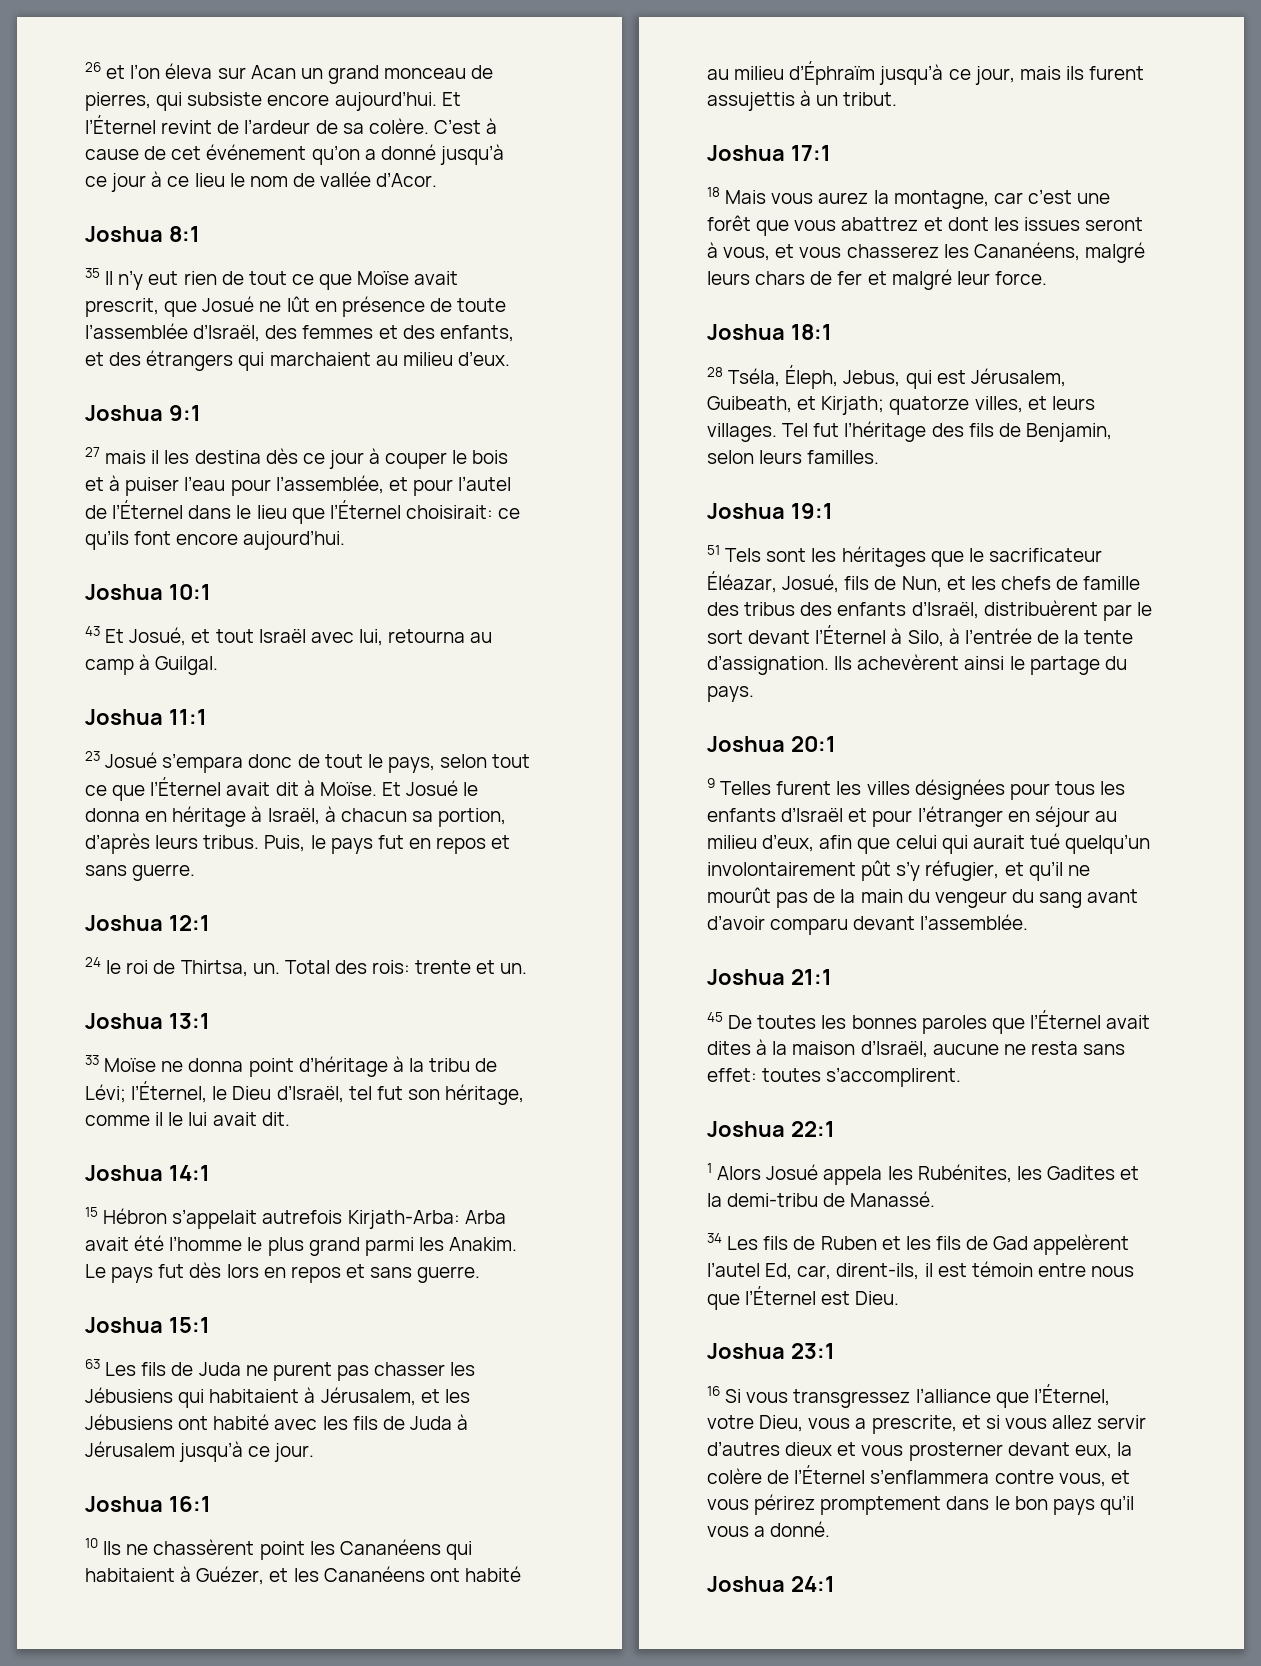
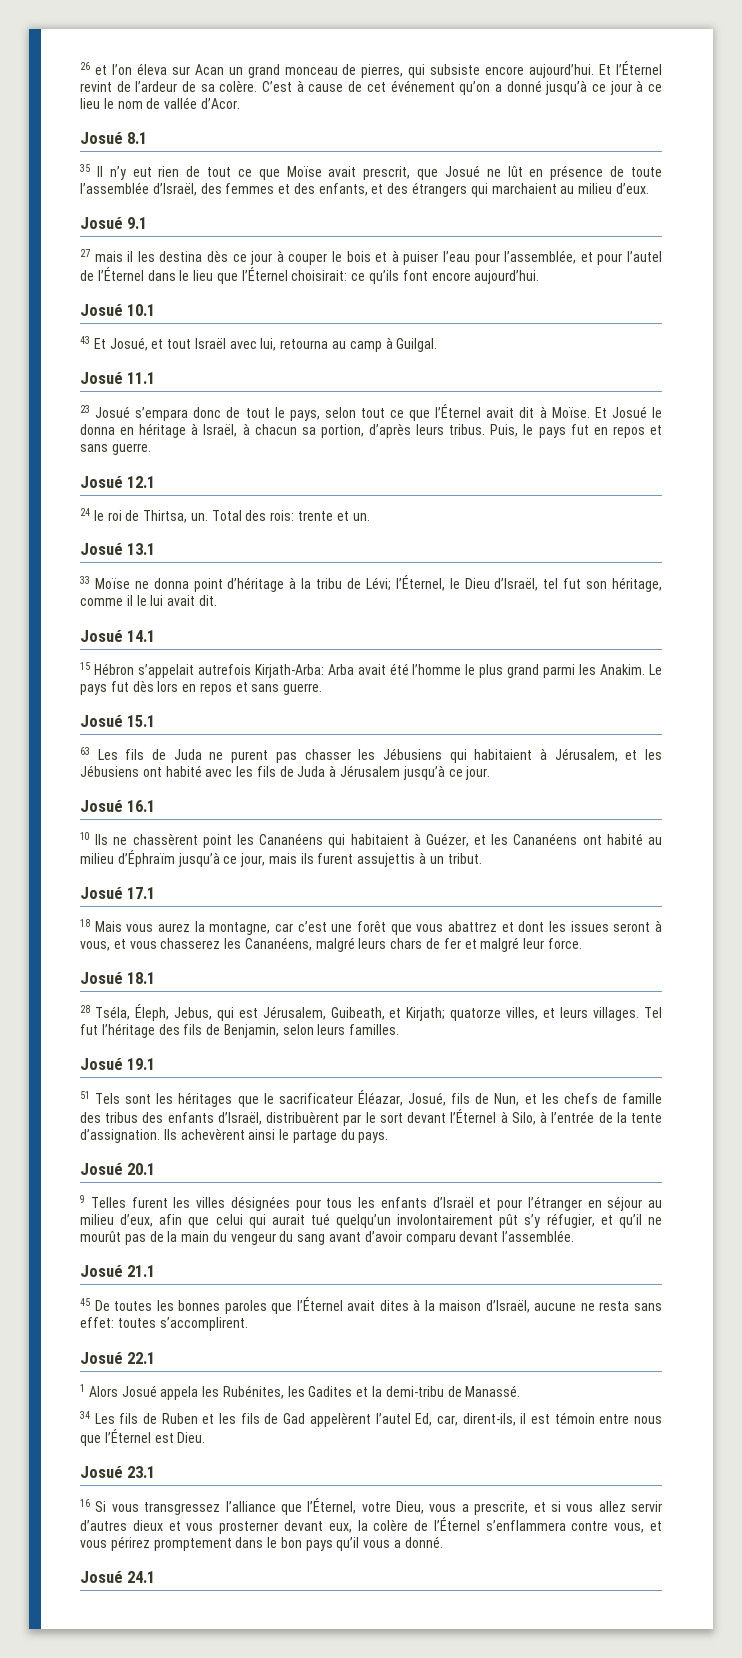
[85,226,200,242] Joshua 8:1 -> [80,132,148,144] Josué 8.1
[85,405,201,421] Joshua 9:1 -> [80,217,148,229] Josué 9.1
[85,584,211,600] Joshua 10:1 -> [80,304,156,316] Josué 10.1
[85,709,207,725] Joshua 11:1 -> [80,372,156,384] Josué 11.1
[85,915,210,931] Joshua 12:1 -> [80,476,156,488] Josué 12.1
[85,1013,210,1029] Joshua 13:1 -> [80,543,156,555] Josué 13.1
[85,1165,210,1181] Joshua 14:1 -> [80,630,156,642] Josué 14.1
[85,1317,210,1333] Joshua 15:1 -> [80,715,156,727] Josué 15.1
[85,1496,211,1512] Joshua 16:1 -> [80,800,156,812] Josué 16.1
[707,145,831,161] Joshua 17:1 -> [80,887,156,899] Josué 17.1
[707,324,832,340] Joshua 18:1 -> [80,972,156,984] Josué 18.1
[707,503,833,519] Joshua 19:1 -> [80,1058,156,1070] Josué 19.1
[707,736,836,752] Joshua 20:1 -> [80,1163,156,1175] Josué 20.1
[707,969,832,985] Joshua 21:1 -> [80,1265,156,1277] Josué 21.1
[707,1121,835,1137] Joshua 22:1 -> [80,1352,156,1364] Josué 22.1
[707,1343,835,1359] Joshua 23:1 -> [80,1466,156,1478] Josué 23.1
[707,1576,835,1592] Joshua 24:1 -> [80,1571,156,1583] Josué 24.1

